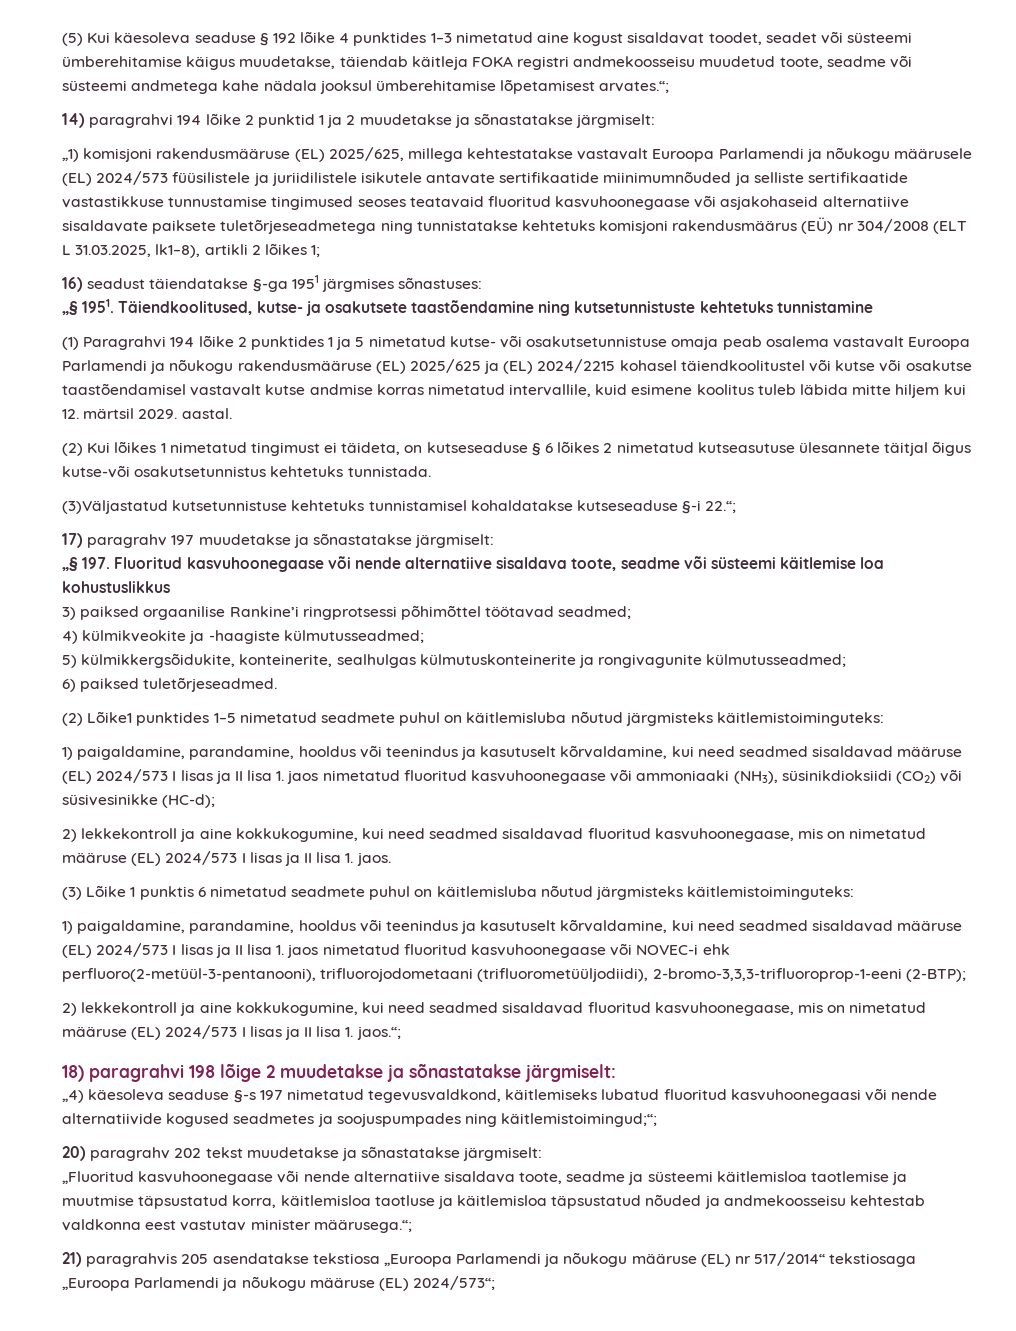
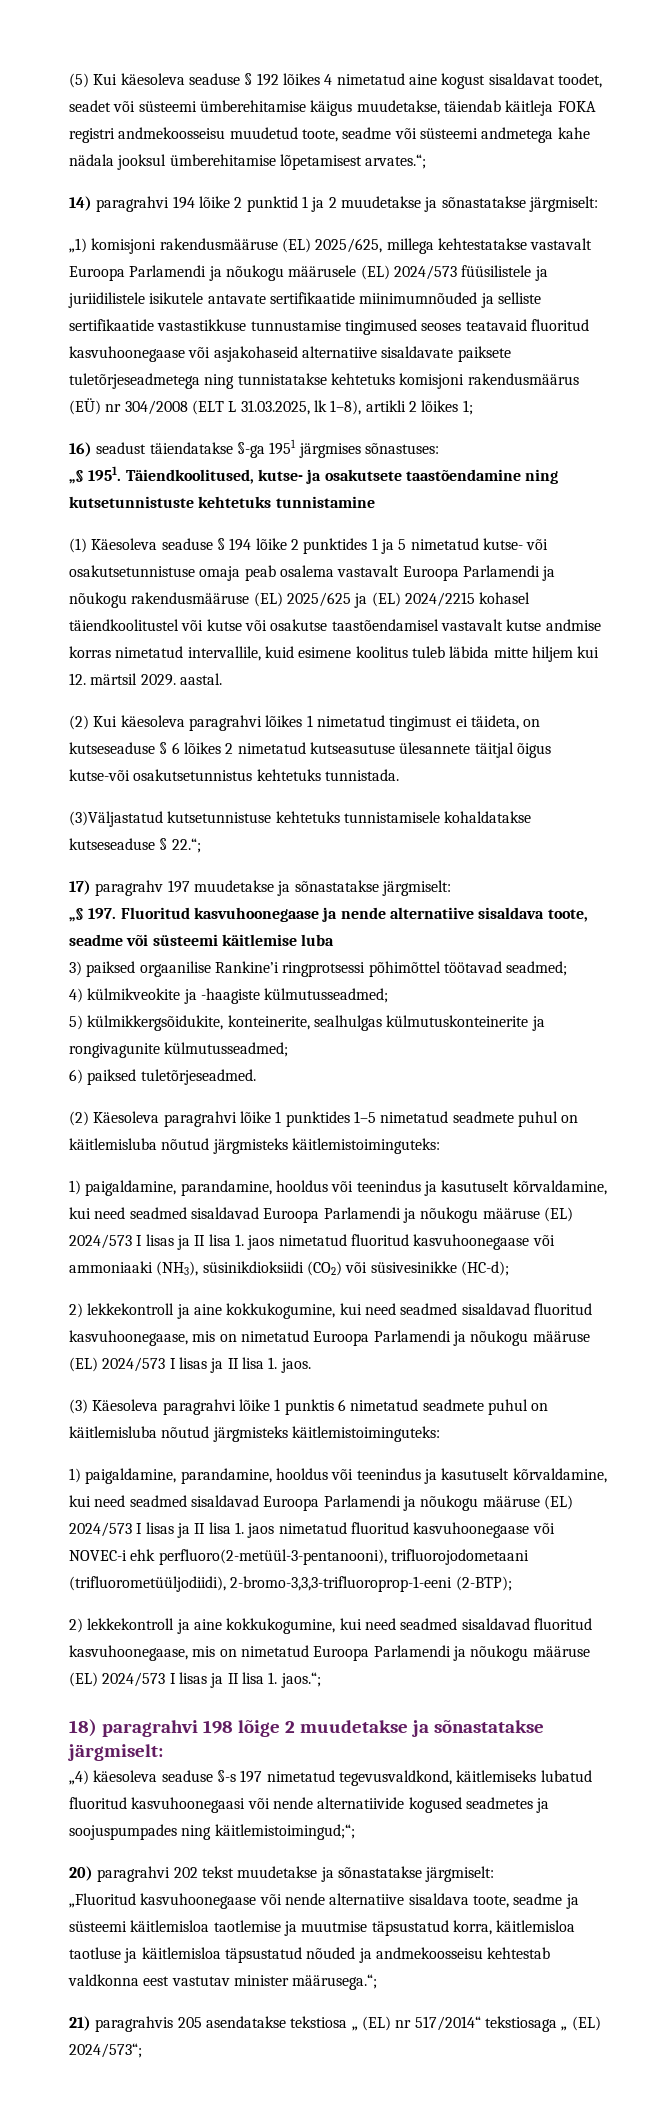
[300,31,452,46] lõike 4 punktides 1–3 -> [282,73,333,85] lõikes 4
[155,244,201,258] lk1–8), -> [313,400,362,415] lk 1–8),
[83,336,167,350] Paragrahvi -> [91,538,225,550] Käesoleva seaduse §
(111, 447) none -> [120,715,262,731] käesoleva paragrahvi
[368,500,467,511] tunnistamisel -> [343,811,440,823] tunnistamisele
[682,500,702,514] §-i -> [159,838,168,850] §
[327,556,351,569] või -> [322,907,338,922] ja
[860,557,885,569] [62,581,170,593] loa kohustuslikkus -> [301,934,335,946] luba
[87,711,133,723] Lõike1 -> [93,1111,282,1127] Käesoleva paragrahvi lõike 1
(894, 752) none -> [263,1207,479,1223] Euroopa Parlamendi ja nõukogu
(927, 833) none -> [313,1330,529,1346] Euroopa Parlamendi ja nõukogu
[86,885,127,897] Lõike -> [92,1399,270,1415] Käesoleva paragrahvi lõike
(894, 926) none -> [263,1495,479,1511] Euroopa Parlamendi ja nõukogu
(927, 1007) none -> [313,1645,529,1661] Euroopa Parlamendi ja nõukogu
[90,1147,171,1161] paragrahv -> [97,1866,171,1882] paragrahvi
[383,1252,917,1267] [62,1276,375,1291] „Euroopa Parlamendi ja nõukogu määruse (EL) nr 517/2014“ tekstiosaga „Euroopa Parlamendi ja nõukogu määruse -> [351,2016,568,2032] „ (EL) nr 517/2014“ tekstiosaga „

